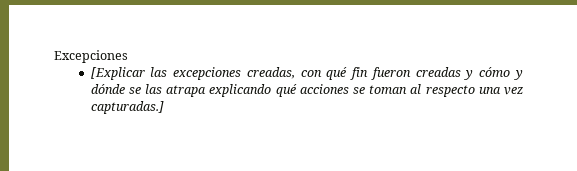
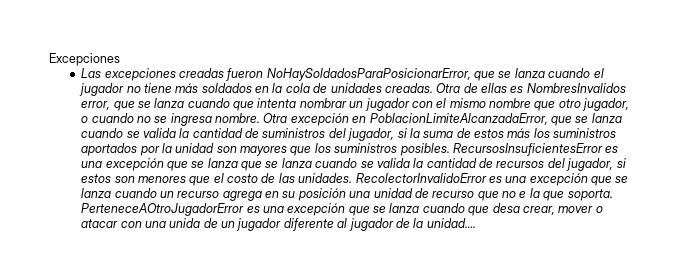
[90,67,523,80] [90,84,523,97] [90,101,164,114] [Explicar las excepciones creadas, con qué fin fueron creadas y cómo y dónde se las atrapa explicando qué acciones se toman al respecto una vez capturadas.] -> [81,68,604,81] [79,83,626,96] [81,98,630,111] [81,113,622,126] [81,128,617,141] [81,143,619,156] [81,158,626,171] [81,173,629,186] [81,188,613,201] [81,203,603,216] [81,218,476,231] Las excepciones creadas fueron NoHaySoldadosParaPosicionarError, que se lanza cuando el jugador no tiene más soldados en la cola de unidades creadas. Otra de ellas es NombresInvalidos error, que se lanza cuando que intenta nombrar un jugador con el mismo nombre que otro jugador, o cuando no se ingresa nombre. Otra excepción en PoblacionLimiteAlcanzadaError, que se lanza cuando se valida la cantidad de suministros del jugador, si la suma de estos más los suministros aportados por la unidad son mayores que los suministros posibles. RecursosInsuficientesError es una excepción que se lanza que se lanza cuando se valida la cantidad de recursos del jugador, si estos son menores que el costo de las unidades. RecolectorInvalidoError es una excepción que se lanza cuando un recurso agrega en su posición una unidad de recurso que no e la que soporta. PerteneceAOtroJugadorError es una excepción que se lanza cuando que desa crear, mover o atacar con una unida de un jugador diferente al jugador de la unidad….

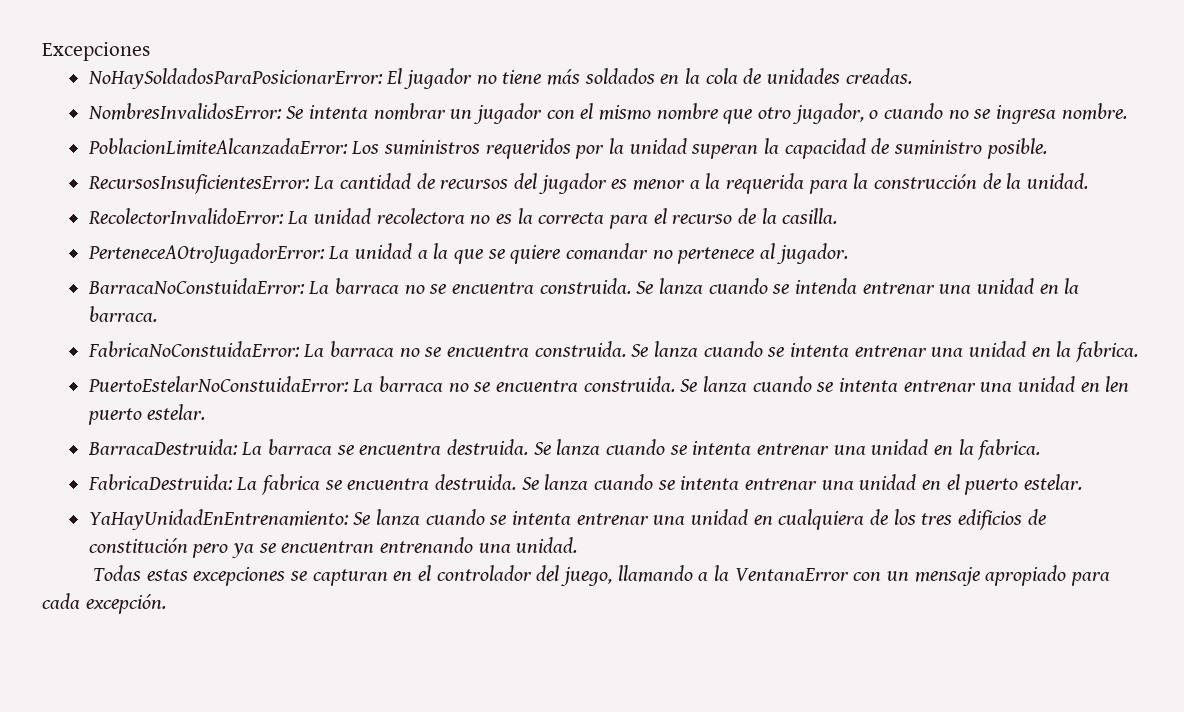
[81,68,604,81] Las excepciones creadas fueron NoHaySoldadosParaPosicionarError, que se lanza cuando el -> [87,68,403,89] NoHaySoldadosParaPosicionarError: El
[436,83,626,93] [81,98,255,111] Otra de ellas es NombresInvalidos error, que se lanza cuando que -> [87,103,304,120] // NombresInvalidosError: Se
[263,113,622,126] [81,128,617,141] [81,143,619,156] [81,158,626,171] [81,173,629,186] [81,188,613,201] [81,203,603,216] [81,218,476,231] Otra excepción en PoblacionLimiteAlcanzadaError, que se lanza cuando se valida la cantidad de suministros del jugador, si la suma de estos más los suministros aportados por la unidad son mayores que los suministros posibles. RecursosInsuficientesError es una excepción que se lanza que se lanza cuando se valida la cantidad de recursos del jugador, si estos son menores que el costo de las unidades. RecolectorInvalidoError es una excepción que se lanza cuando un recurso agrega en su posición una unidad de recurso que no e la que soporta. PerteneceAOtroJugadorError es una excepción que se lanza cuando que desa crear, mover o atacar con una unida de un jugador diferente al jugador de la unidad…. -> [87,138,1047,159] [87,173,1088,194] [87,208,838,229] [87,243,848,264] [87,278,1080,294] [88,306,157,322] [87,341,1138,362] [87,376,1130,392] [87,404,206,425] [87,439,1041,460] [87,474,1082,495] [88,509,1046,530] [88,537,578,558] [93,565,1111,586] [42,593,166,614] // PoblacionLimiteAlcanzadaError: Los suministros requeridos por la unidad superan la capacidad de suministro posible. // RecursosInsuficientesError: La cantidad de recursos del jugador es menor a la requerida para la construcción de la unidad. // RecolectorInvalidoError: La unidad recolectora no es la correcta para el recurso de la casilla. // PerteneceAOtroJugadorError: La unidad a la que se quiere comandar no pertenece al jugador. // BarracaNoConstuidaError: La barraca no se encuentra construida. Se lanza cuando se intenda entrenar una unidad en la barraca. // FabricaNoConstuidaError: La barraca no se encuentra construida. Se lanza cuando se intenta entrenar una unidad en la fabrica. // PuertoEstelarNoConstuidaError: La barraca no se encuentra construida. Se lanza cuando se intenta entrenar una unidad en len puerto estelar. // BarracaDestruida: La barraca se encuentra destruida. Se lanza cuando se intenta entrenar una unidad en la fabrica. // FabricaDestruida: La fabrica se encuentra destruida. Se lanza cuando se intenta entrenar una unidad en el puerto estelar. // YaHayUnidadEnEntrenamiento: Se lanza cuando se intenta entrenar una unidad en cualquiera de los tres edificios de constitución pero ya se encuentran entrenando una unidad. // Todas estas excepciones se capturan en el controlador del juego, llamando a la VentanaError con un mensaje apropiado para cada excepción.

